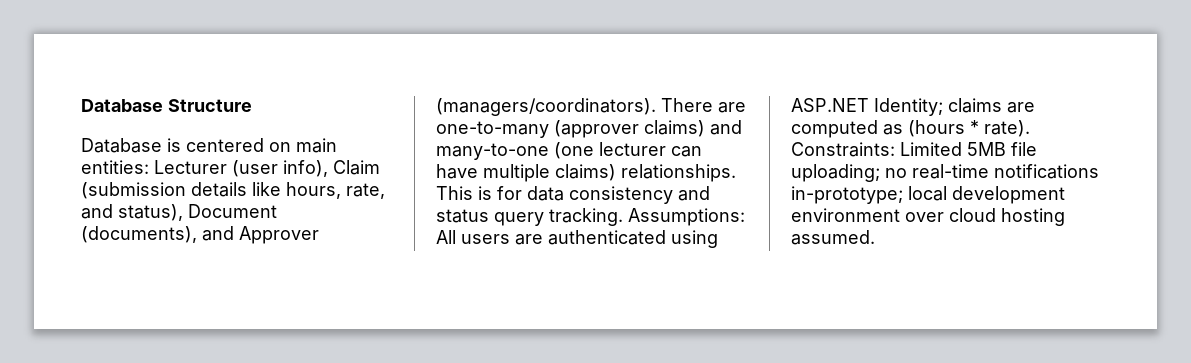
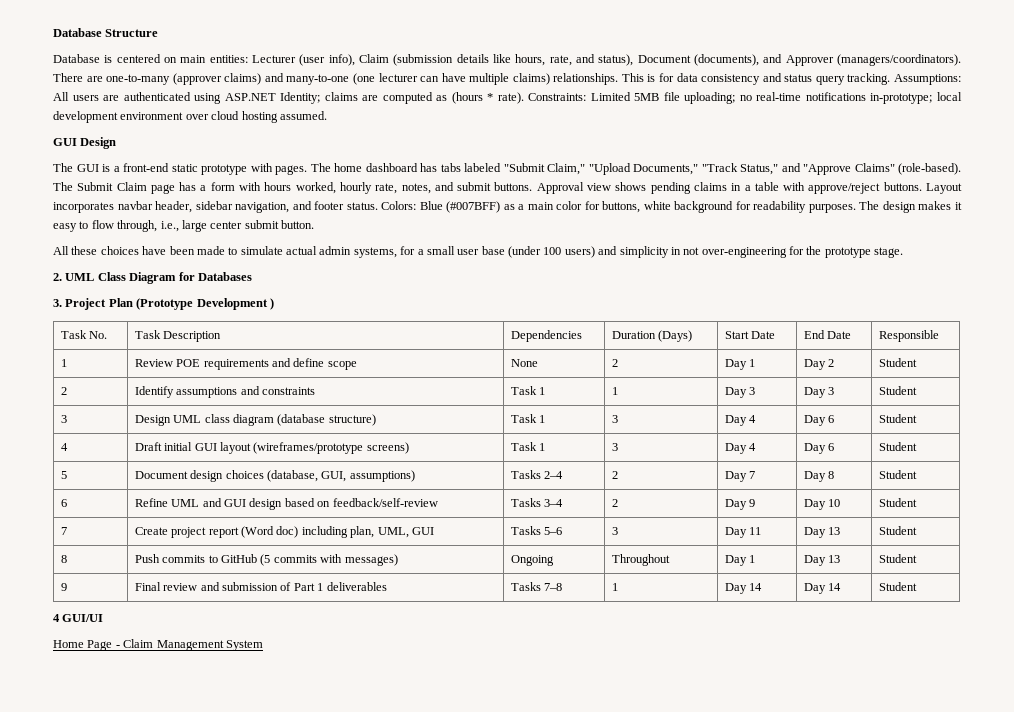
(875, 237) none -> [53,137,117,149] [53,163,961,175] [53,182,963,194] [53,201,962,213] [53,220,314,232] [53,246,904,258] [53,272,252,284] [53,298,274,310] [60,330,108,339] [134,330,222,342] [510,330,582,342] [611,330,693,342] [724,331,776,339] [803,330,852,339] [878,330,939,342] [60,359,67,367] [134,358,357,370] [510,359,538,367] [611,359,618,367] [724,359,756,370] [803,359,835,370] [878,358,917,367] [60,387,67,395] [134,386,316,398] [510,386,546,395] [611,387,618,395] [724,387,756,398] [803,387,835,398] [878,386,917,395] [60,415,67,423] [134,414,376,426] [510,414,546,423] [611,415,618,423] [724,415,757,426] [803,415,835,426] [878,414,917,423] [60,443,68,451] [134,442,409,454] [510,442,546,451] [611,443,618,451] [724,443,757,454] [803,443,835,454] [878,442,917,451] [60,471,67,479] [134,470,415,482] [510,470,564,479] [611,471,618,479] [724,471,756,482] [803,471,835,482] [878,470,917,479] [60,499,67,507] [134,498,438,510] [510,498,564,507] [611,499,618,507] [724,499,756,510] [803,499,841,510] [878,498,917,507] [60,527,67,535] [134,526,434,538] [510,526,563,535] [611,527,618,535] [724,527,762,538] [803,527,841,538] [878,526,917,535] [60,555,67,563] [134,554,398,566] [510,555,554,566] [611,554,670,566] [724,555,756,566] [803,555,841,566] [878,554,917,563] [60,583,67,591] [134,582,387,591] [510,582,563,591] [611,583,618,591] [724,583,763,594] [803,583,842,594] [878,582,917,591] [53,614,104,622] [53,639,263,651] // GUI Design // The GUI is a front-end static prototype with pages. The home dashboard has tabs labeled "Submit Claim," "Upload Documents," "Track Status," and "Approve Claims" (role-based). The Submit Claim page has a form with hours worked, hourly rate, notes, and submit buttons. Approval view shows pending claims in a table with approve/reject buttons. Layout incorporates navbar header, sidebar navigation, and footer status. Colors: Blue (#007BFF) as a main color for buttons, white background for readability purposes. The design makes it easy to flow through, i.e., large center submit button. // All these choices have been made to simulate actual admin systems, for a small user base (under 100 users) and simplicity in not over-engineering for the prototype stage. // 2. UML Class Diagram for Databases // 3. Project Plan (Prototype Development ) // Task No. | Task Description | Dependencies | Duration (Days) | Start Date | End Date | Responsible // 1 | Review POE requirements and define scope | None | 2 | Day 1 | Day 2 | Student // 2 | Identify assumptions and constraints | Task 1 | 1 | Day 3 | Day 3 | Student // 3 | Design UML class diagram (database structure) | Task 1 | 3 | Day 4 | Day 6 | Student // 4 | Draft initial GUI layout (wireframes/prototype screens) | Task 1 | 3 | Day 4 | Day 6 | Student // 5 | Document design choices (database, GUI, assumptions) | Tasks 2–4 | 2 | Day 7 | Day 8 | Student // 6 | Refine UML and GUI design based on feedback/self-review | Tasks 3–4 | 2 | Day 9 | Day 10 | Student // 7 | Create project report (Word doc) including plan, UML, GUI | Tasks 5–6 | 3 | Day 11 | Day 13 | Student // 8 | Push commits to GitHub (5 commits with messages) | Ongoing | Throughout | Day 1 | Day 13 | Student // 9 | Final review and submission of Part 1 deliverables | Tasks 7–8 | 1 | Day 14 | Day 14 | Student // 4 GUI/UI // Home Page - Claim Management System

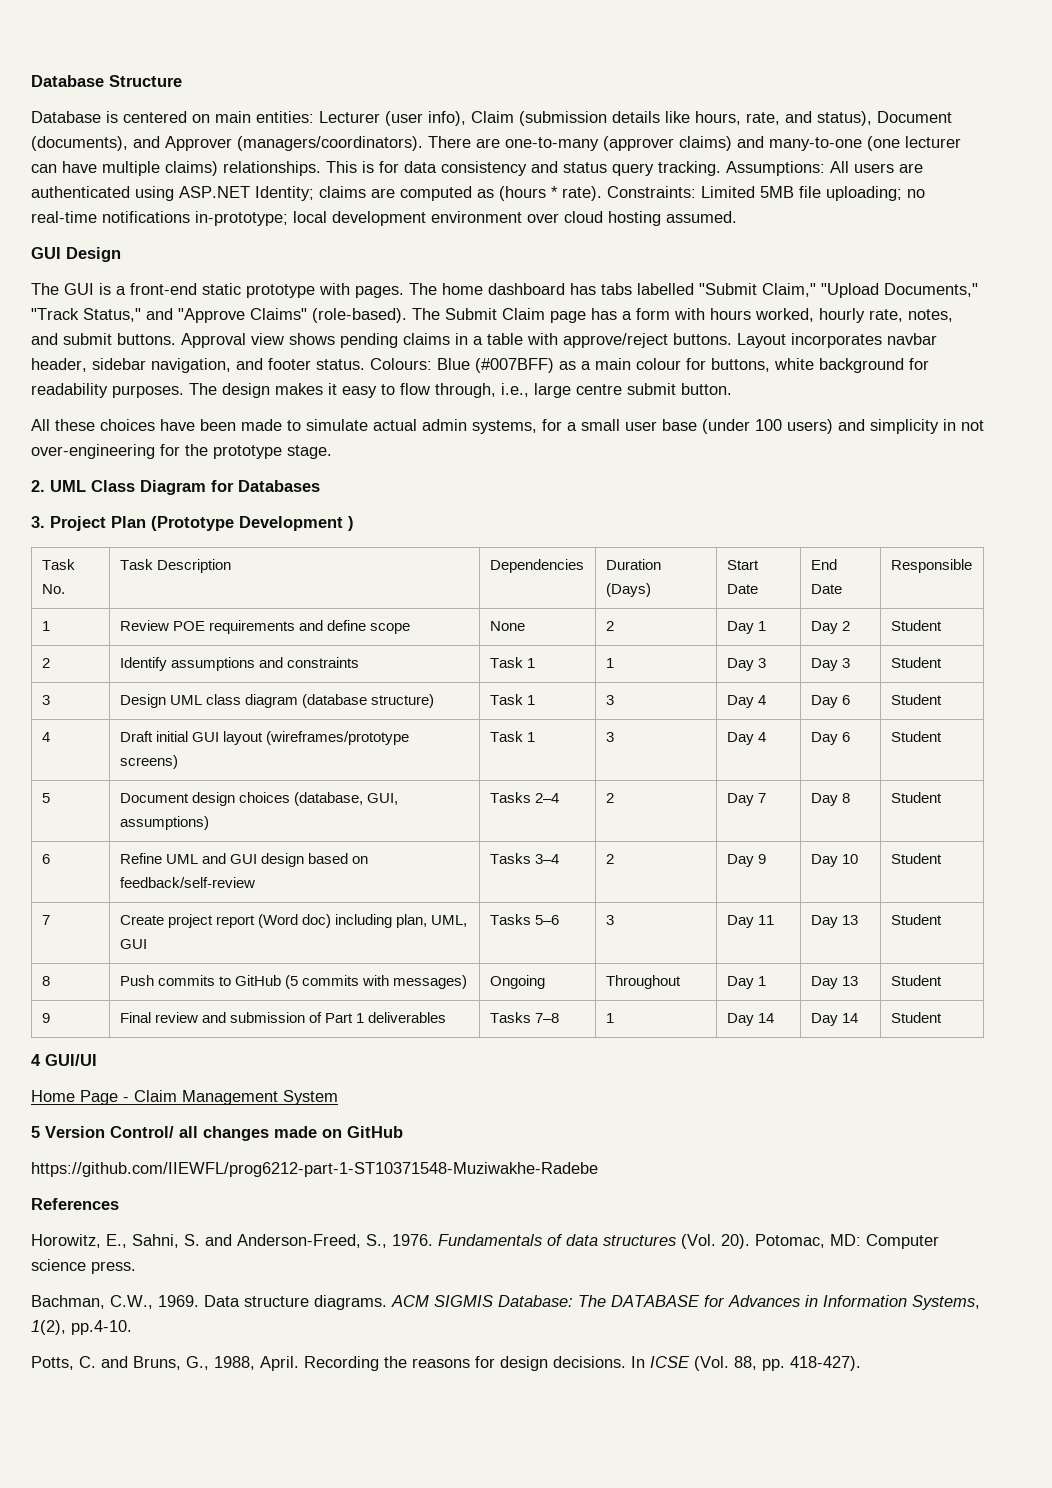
[464,163,501,172] labeled -> [637,283,694,295] labelled
[381,201,417,210] Colors: -> [370,358,432,370] Colours:
[556,201,583,210] color -> [636,358,681,370] colour
[210,221,243,229] center -> [576,384,622,395] centre
(263, 645) none -> [31,1126,403,1141] [31,1162,598,1177] [31,1198,119,1210] [31,1234,939,1249] [31,1259,136,1274] [31,1295,980,1310] [31,1320,132,1335] [31,1356,861,1371] // 5 Version Control/ all changes made on GitHub // https://github.com/IIEWFL/prog6212-part-1-ST10371548-Muziwakhe-Radebe // References // Horowitz, E., Sahni, S. and Anderson-Freed, S., 1976. Fundamentals of data structures (Vol. 20). Potomac, MD: Computer science press. // Bachman, C.W., 1969. Data structure diagrams. ACM SIGMIS Database: The DATABASE for Advances in Information Systems, 1(2), pp.4-10. // Potts, C. and Bruns, G., 1988, April. Recording the reasons for design decisions. In ICSE (Vol. 88, pp. 418-427).

